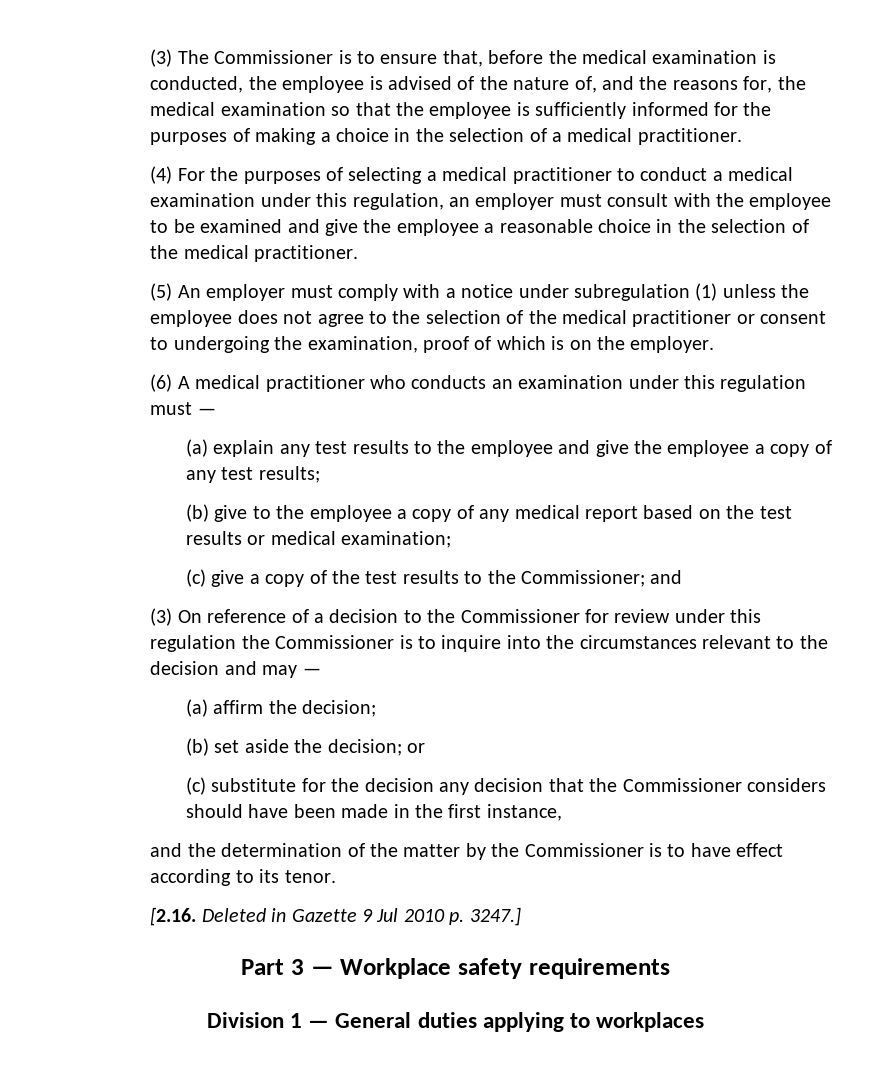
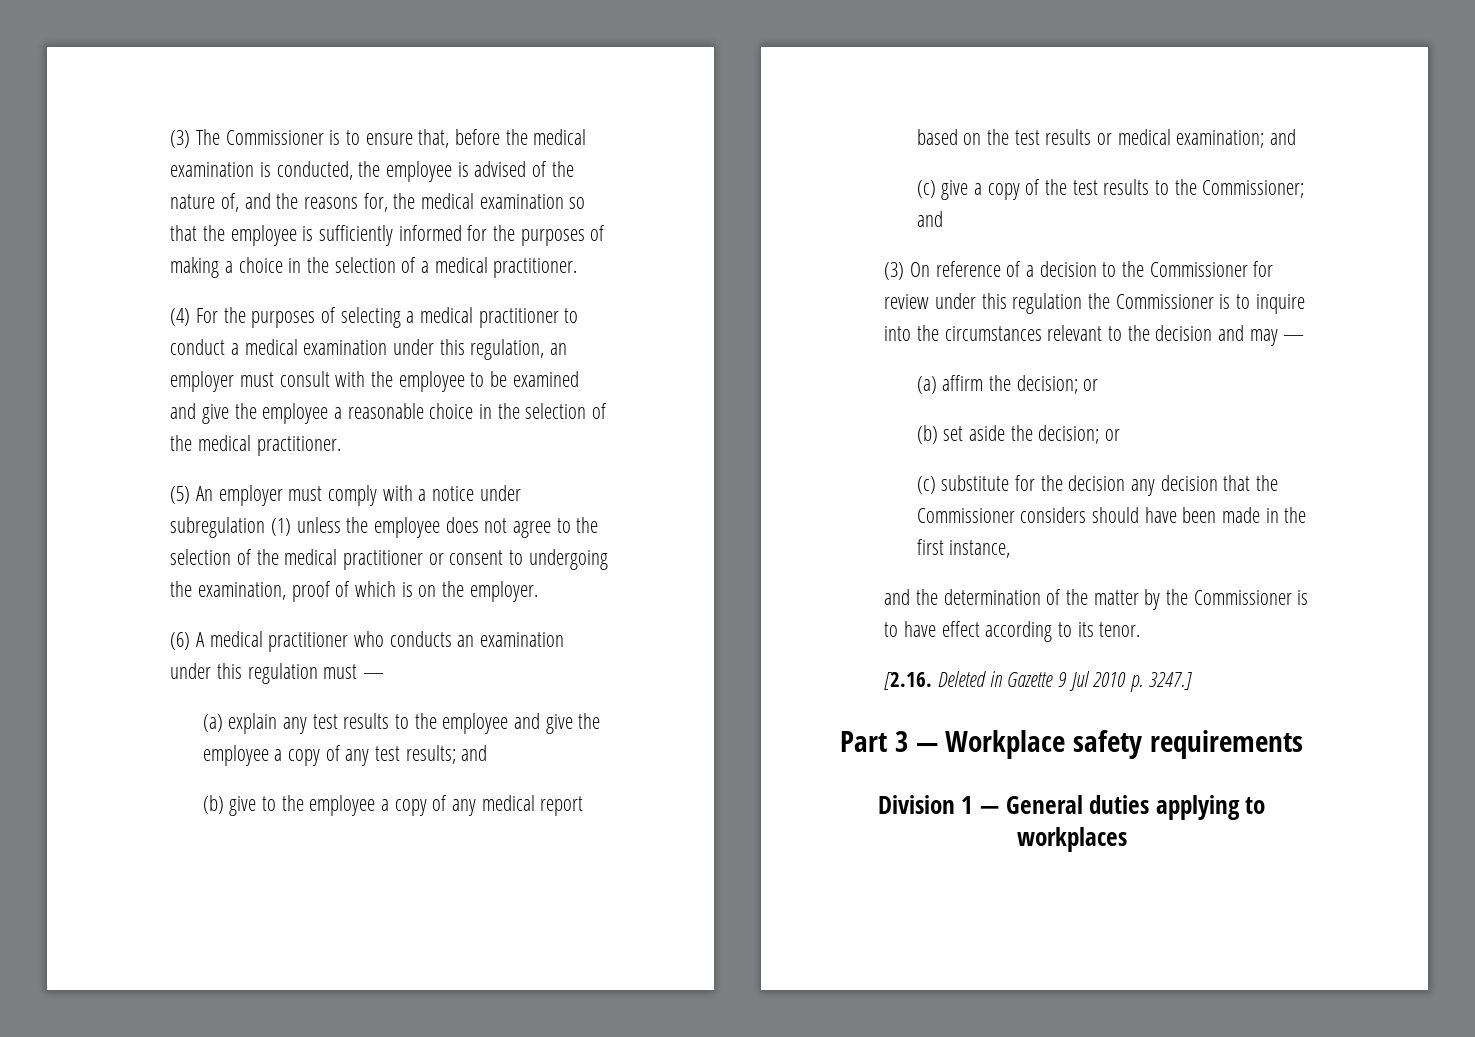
(320, 474) none -> [461,745,488,761] and
(452, 539) none -> [1269,129,1296,145] and
(377, 708) none -> [1083,379,1099,391] or

